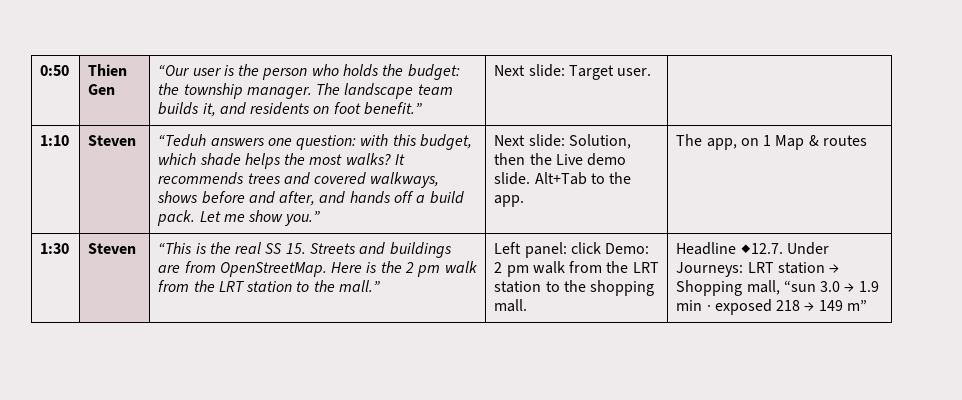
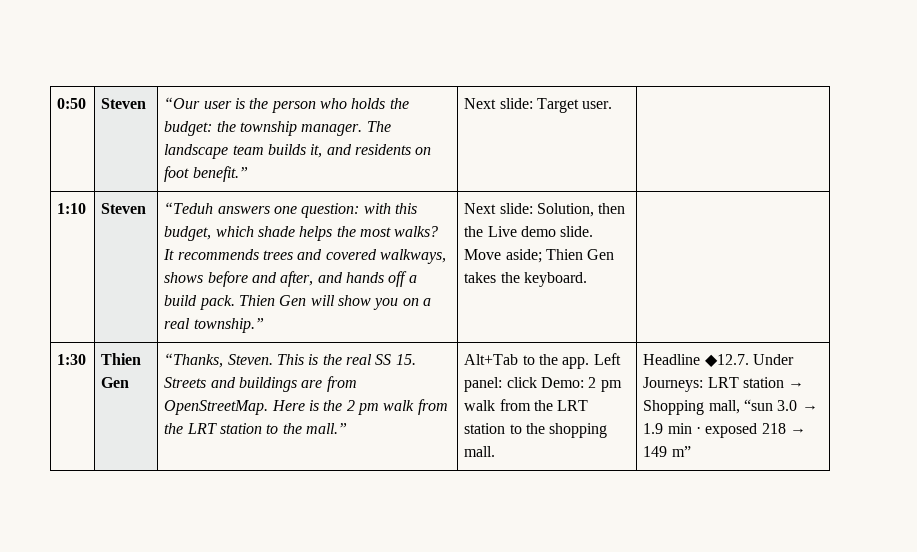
[88,64,128,76] [88,84,116,95] Thien Gen -> [101,98,147,109] Steven
[199,210,321,226] Let me show you.” -> [238,295,431,310] [164,318,264,333] Thien Gen will show you on a real township.”
[534,172,632,185] [494,195,525,207] [676,134,868,150] [40,243,70,254] [88,243,137,254] [158,242,193,254] Alt+Tab to the app. | The app, on 1 Map & routes // 1:30 | Steven | “This -> [464,249,615,263] [464,272,587,287] [57,354,87,365] [101,353,142,365] [101,377,130,388] [164,353,304,368] Move aside; Thien Gen takes the keyboard. | // 1:30 | Thien Gen | “Thanks, Steven. This
(381, 286) none -> [464,354,590,369] Alt+Tab to the app.

